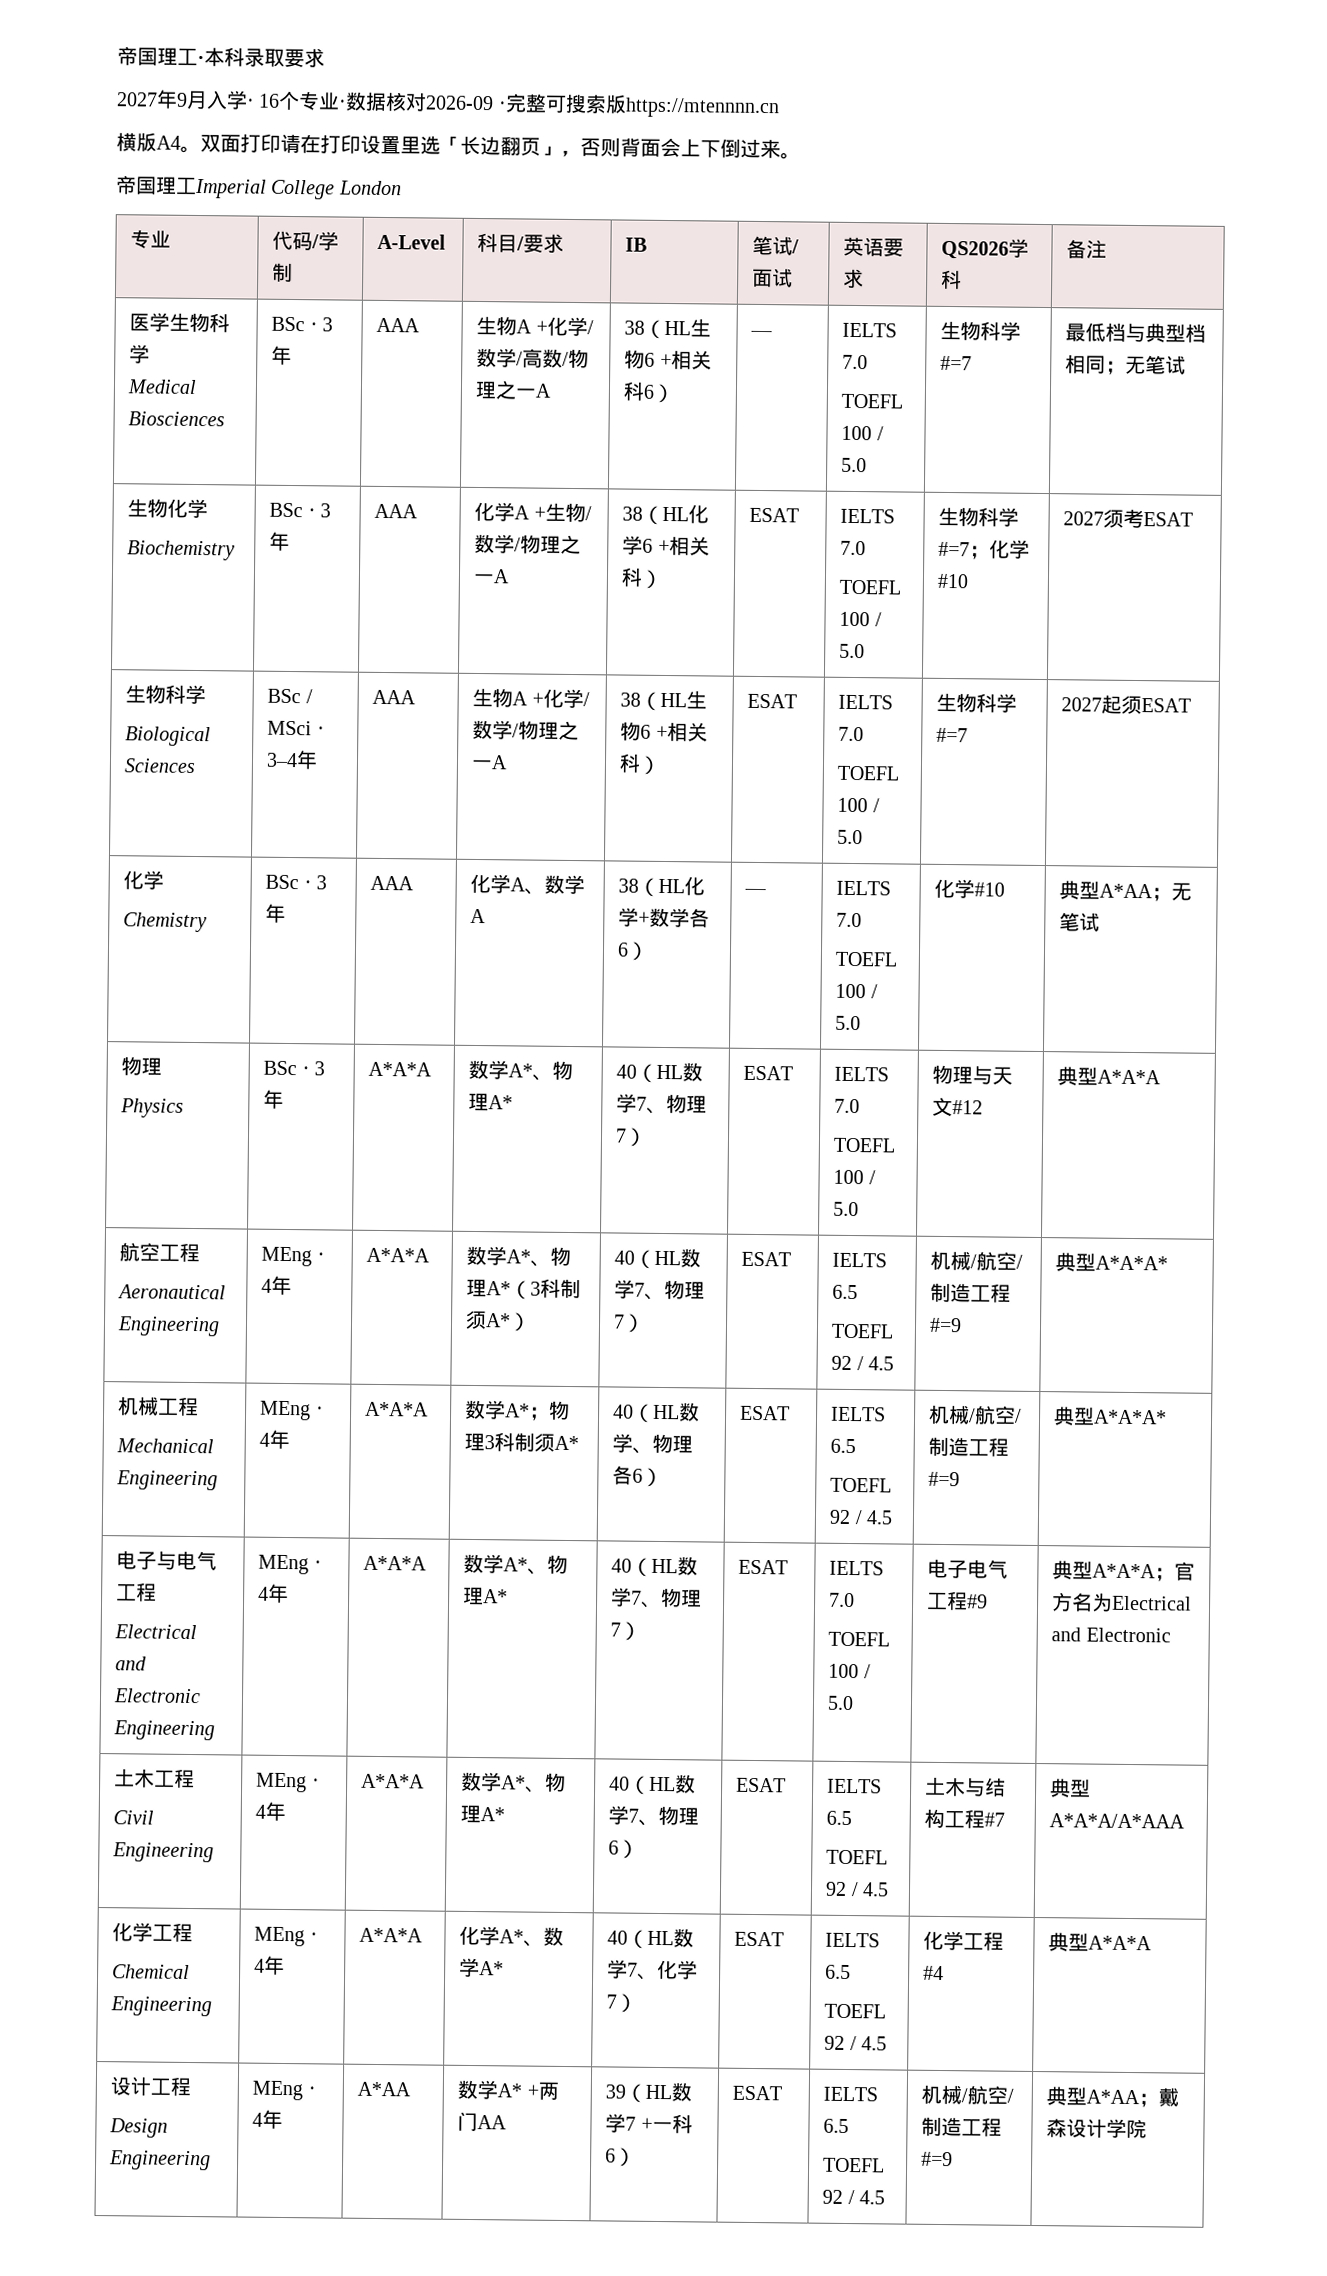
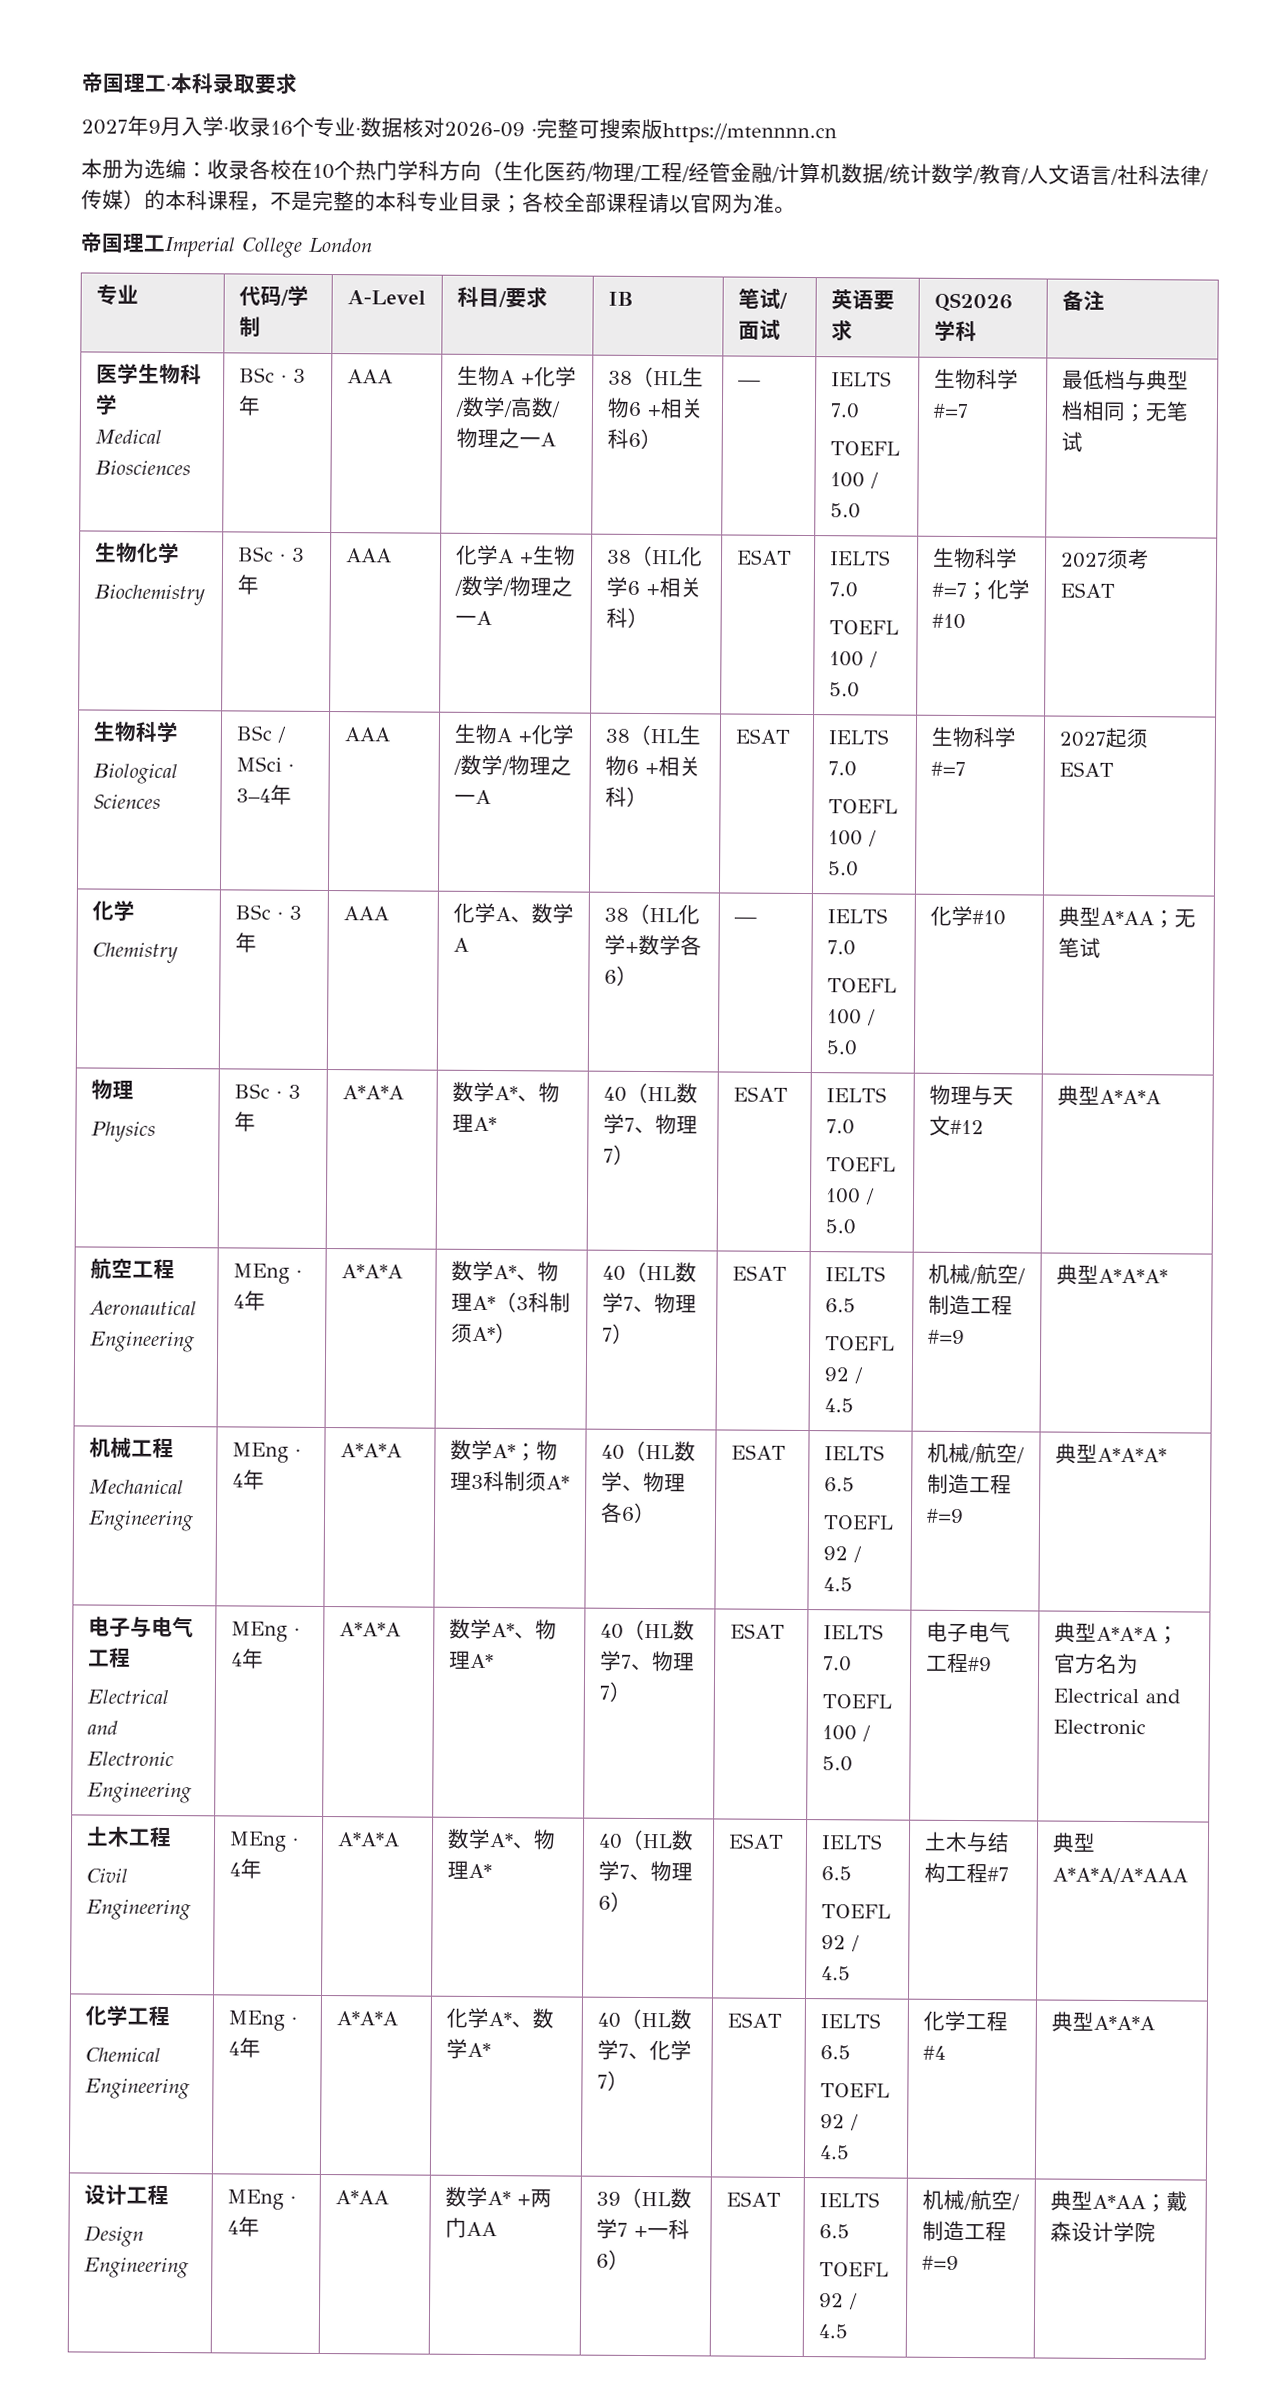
(255, 103) none -> [228,116,271,137] 收录
[116,132,781,159] 横版A4。双面打印请在打印设置里选「长边翻页」，否则背面会上下倒过来 -> [81,158,1209,186] [81,189,775,214] 本册为选编：收录各校在10个热门学科方向（生化医药/物理/工程/经管金融/计算机数据/统计数学/教育/人文语言/社科法律/传媒）的本科课程，不是完整的本科专业目录；各校全部课程请以官网为准

